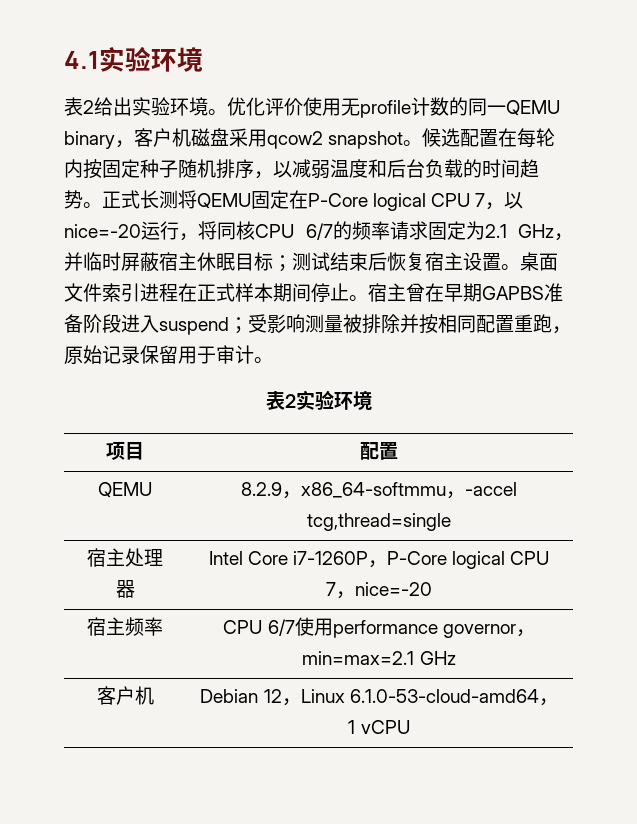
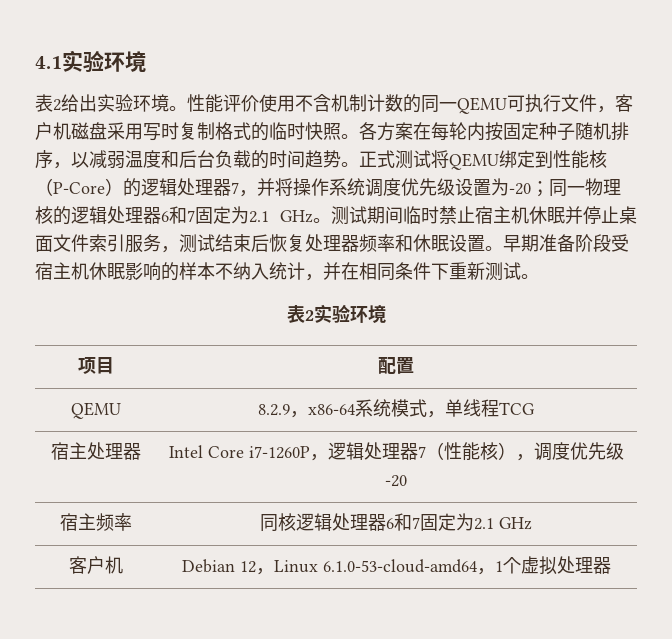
[227,97,265,116] 优化 -> [187,94,223,113] 性能
[341,98,411,118] 无profile -> [295,94,367,112] 不含机制
[64,131,115,149] binary -> [507,94,597,113] 可执行文件
[267,128,499,149] qcow2 snapshot。候选配置 -> [143,122,413,141] 写时复制格式的临时快照。各方案
[140,190,524,211] [64,221,573,241] [64,252,558,272] [64,283,563,302] [64,314,571,335] [64,345,254,364] 长测将QEMU固定在P-Core logical CPU 7，以nice=-20运行，将同核CPU 6/7的频率请求固定为2.1 GHz，并临时屏蔽宿主休眠目标；测试结束后恢复宿主设置。桌面文件索引进程在正式样本期间停止。宿主曾在早期GAPBS准备阶段进入suspend；受影响测量被排除并按相同配置重跑，原始记录保留用于审计 -> [395,150,607,170] [35,178,621,197] [35,206,637,225] [35,234,629,253] [35,262,521,281] 测试将QEMU绑定到性能核（P-Core）的逻辑处理器7，并将操作系统调度优先级设置为-20；同一物理核的逻辑处理器6和7固定为2.1 GHz。测试期间临时禁止宿主机休眠并停止桌面文件索引服务，测试结束后恢复处理器频率和休眠设置。早期准备阶段受宿主机休眠影响的样本不纳入统计，并在相同条件下重新测试
[301,482,517,499] [307,513,451,531] x86_64-softmmu，-accel tcg,thread=single -> [308,399,534,418] x86-64系统模式，单线程TCG
[387,551,550,569] [326,582,432,599] [87,617,163,636] [223,617,535,638] [302,651,415,665] P-Core logical CPU 7，nice=-20 // 宿主频率 | CPU 6/7使用performance governor，min=max=2.1 -> [327,442,624,461] [385,475,407,487] [59,513,132,531] [260,513,494,532] 逻辑处理器7（性能核），调度优先级-20 // 宿主频率 | 同核逻辑处理器6和7固定为2.1
[360,720,410,734] vCPU -> [502,556,611,575] 个虚拟处理器

